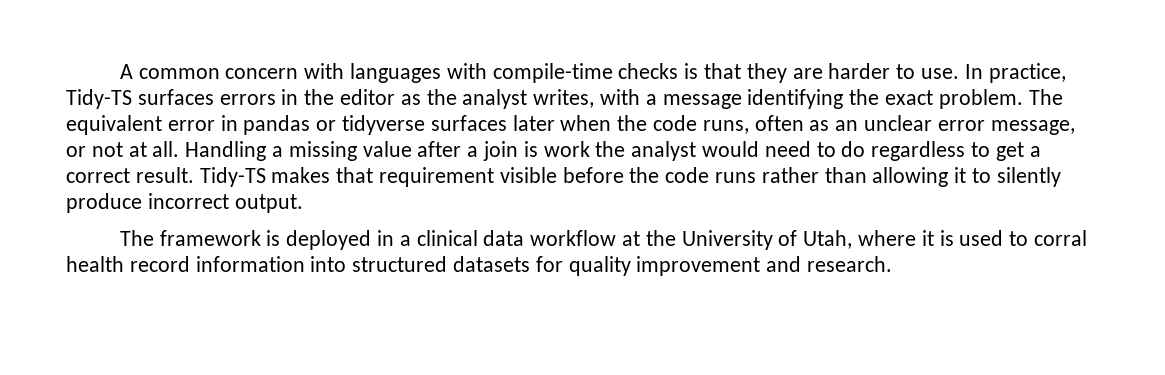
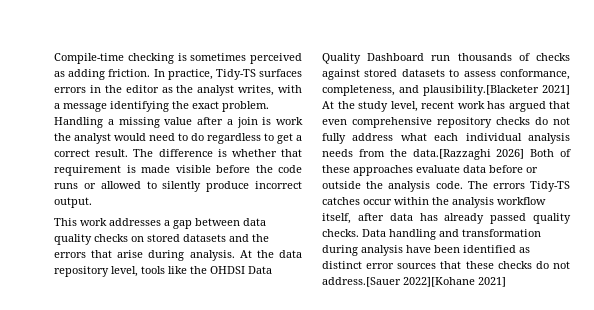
[119,63,960,83] A common concern with languages with compile-time checks is that they are harder to use. -> [54,53,302,64] [54,69,151,80] Compile-time checking is sometimes perceived as adding friction.
[1028,89,1063,105] [66,115,1075,135] [66,141,180,157] The equivalent error in pandas or tidyverse surfaces later when the code runs, often as an unclear error message, or not at all. -> (269, 106) none
[199,167,495,187] Tidy-TS makes that requirement -> [133,149,302,157] [54,165,170,176] The difference is whether that requirement is made
[761,167,967,187] rather than allowing it -> [83,181,141,189] or allowed
[119,230,1088,250] [66,256,893,276] The framework is deployed in a clinical data workflow at the University of Utah, where it is used to corral health record information into structured datasets for quality improvement and research. -> [54,218,266,229] [54,234,269,245] [54,250,302,261] [54,266,272,277] [322,53,570,64] [322,69,570,80] [322,85,570,96] [322,101,570,112] [322,117,570,128] [322,133,570,144] [322,149,571,160] [322,165,538,176] [322,181,570,192] [322,197,546,208] [322,213,571,224] [322,229,541,240] [322,245,530,256] [322,261,570,269] [322,277,506,287] This work addresses a gap between data quality checks on stored datasets and the errors that arise during analysis. At the data repository level, tools like the OHDSI Data Quality Dashboard run thousands of checks against stored datasets to assess conformance, completeness, and plausibility.[Blacketer 2021] At the study level, recent work has argued that even comprehensive repository checks do not fully address what each individual analysis needs from the data.[Razzaghi 2026] Both of these approaches evaluate data before or outside the analysis code. The errors Tidy-TS catches occur within the analysis workflow itself, after data has already passed quality checks. Data handling and transformation during analysis have been identified as distinct error sources that these checks do not address.[Sauer 2022][Kohane 2021]

